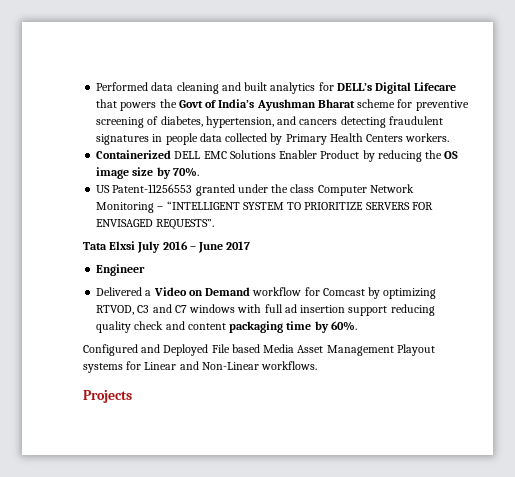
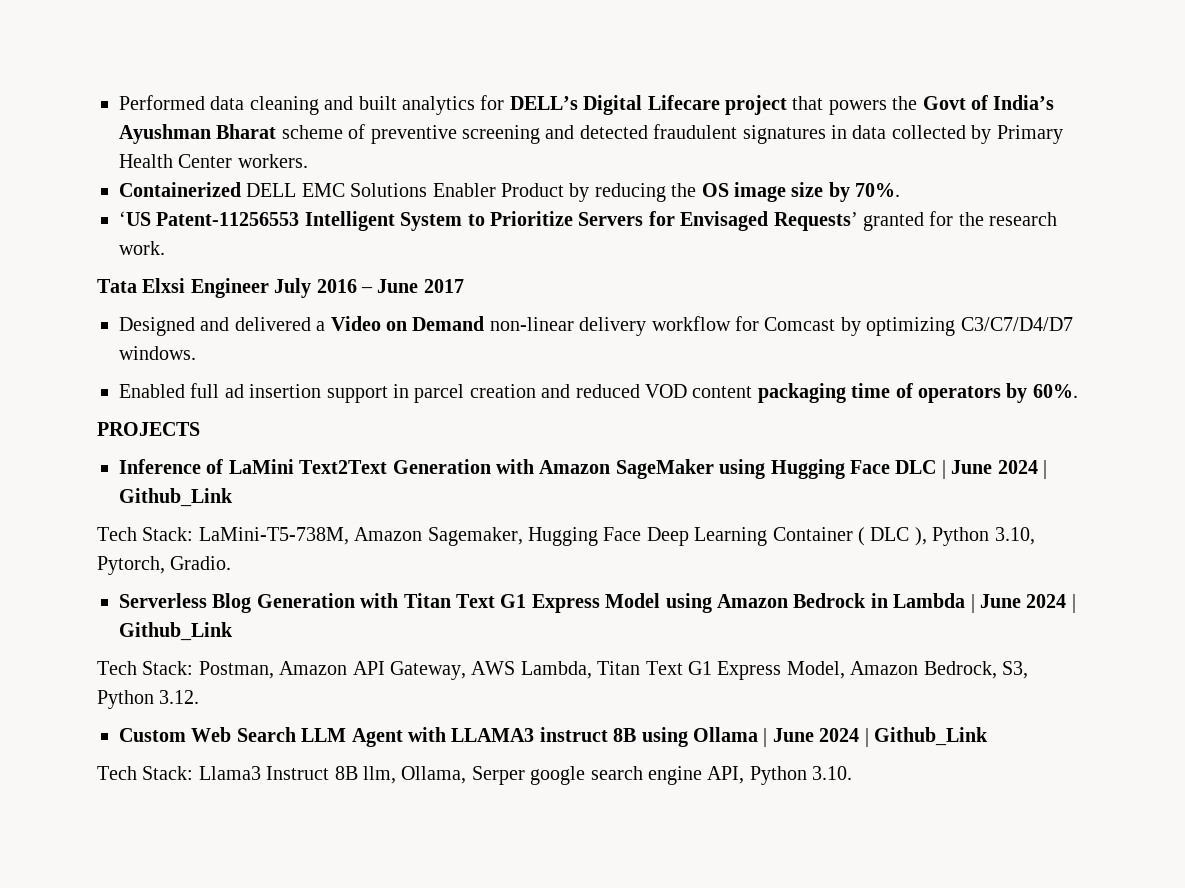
(457, 86) none -> [724,95,787,115] project
[397,99,413,108] for -> [348,124,366,139] of
[147,116,386,128] of diabetes, hypertension, and cancers detecting -> [545,125,648,139] and detected
[165,133,198,145] people -> (847, 132) none
[366,134,404,142] Centers -> [178,154,233,168] Center
[96,184,414,196] [96,201,433,213] [96,219,215,230] US Patent-11256553 granted under the class Computer Network Monitoring – “INTELLIGENT SYSTEM TO PRIORITIZE SERVERS FOR ENVISAGED REQUESTS”. -> [119,211,1058,231] [119,241,165,255] ‘US Patent-11256553 Intelligent System to Prioritize Servers for Envisaged Requests’ granted for the research work.
(136, 245) none -> [190,278,269,298] Engineer
[96,264,146,276] [96,287,143,296] Engineer // Delivered -> [119,317,311,336] Designed and delivered
(251, 291) none -> [489,317,647,336] non-linear delivery
[96,304,435,316] [96,321,185,333] RTVOD, C3 and C7 windows with full ad insertion support reducing quality check and -> [960,317,1073,331] [119,346,196,360] [119,383,687,403] C3/C7/D4/D7 windows. // Enabled full ad insertion support in parcel creation and reduced VOD
(312, 325) none -> [895,383,1001,403] of operators
[83,344,435,356] [83,361,318,373] [83,390,132,403] Configured and Deployed File based Media Asset Management Playout systems for Linear and Non-Linear workflows. // Projects -> [97,422,200,436] [119,459,1047,479] [119,488,233,507] [97,527,1035,546] [97,556,232,575] [119,593,1076,613] [119,622,233,641] [97,661,1028,680] [97,690,200,709] [119,727,988,747] [97,766,853,785] PROJECTS // Inference of LaMini Text2Text Generation with Amazon SageMaker using Hugging Face DLC | June 2024 | Github_Link // Tech Stack: LaMini-T5-738M, Amazon Sagemaker, Hugging Face Deep Learning Container ( DLC ), Python 3.10, Pytorch, Gradio. // Serverless Blog Generation with Titan Text G1 Express Model using Amazon Bedrock in Lambda | June 2024 | Github_Link // Tech Stack: Postman, Amazon API Gateway, AWS Lambda, Titan Text G1 Express Model, Amazon Bedrock, S3, Python 3.12. // Custom Web Search LLM Agent with LLAMA3 instruct 8B using Ollama | June 2024 | Github_Link // Tech Stack: Llama3 Instruct 8B llm, Ollama, Serper google search engine API, Python 3.10.

